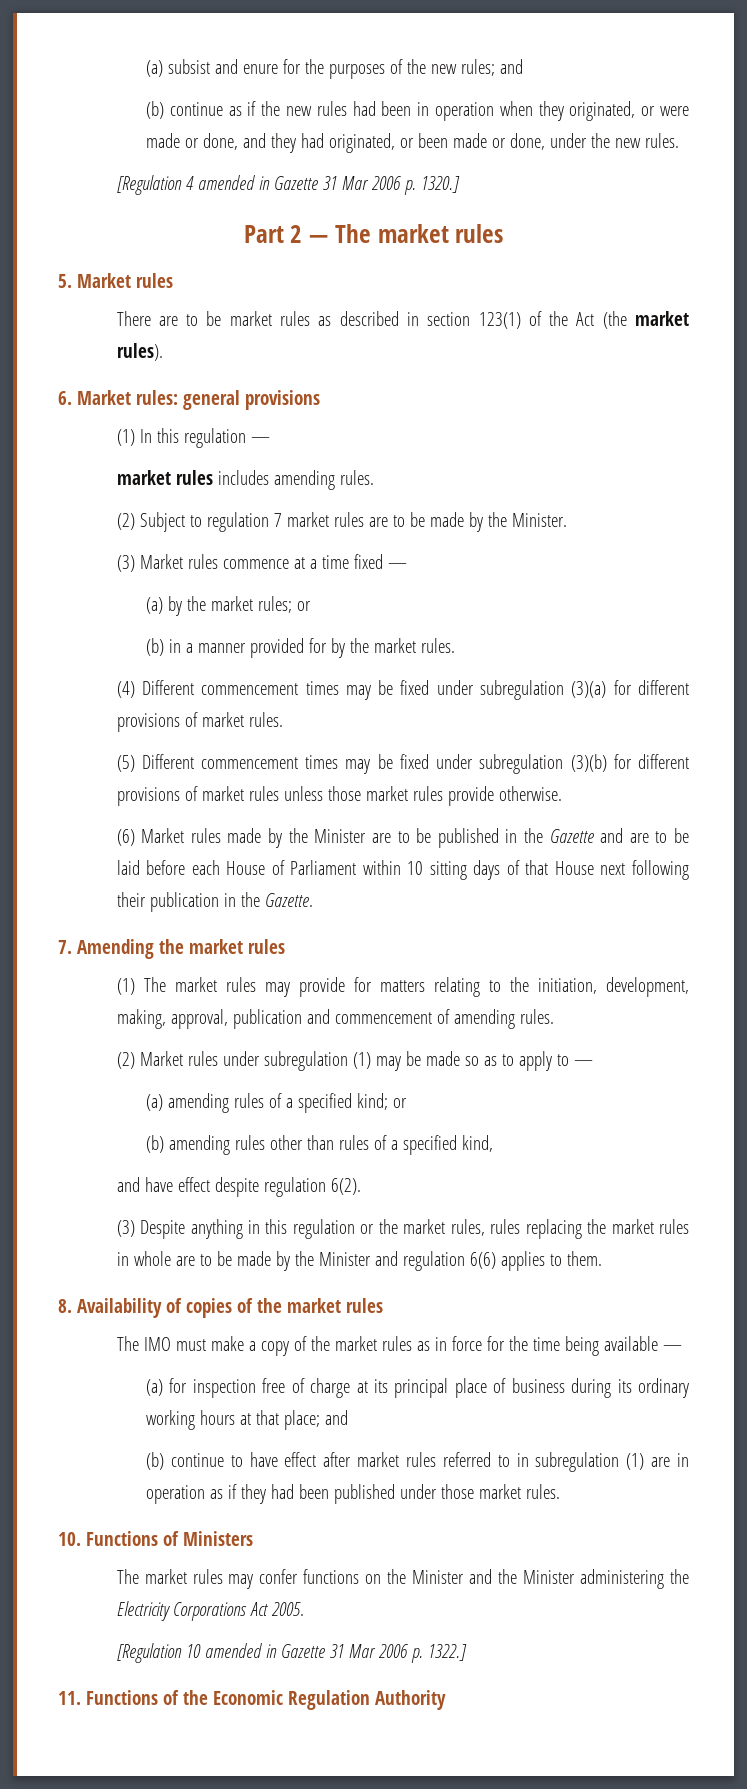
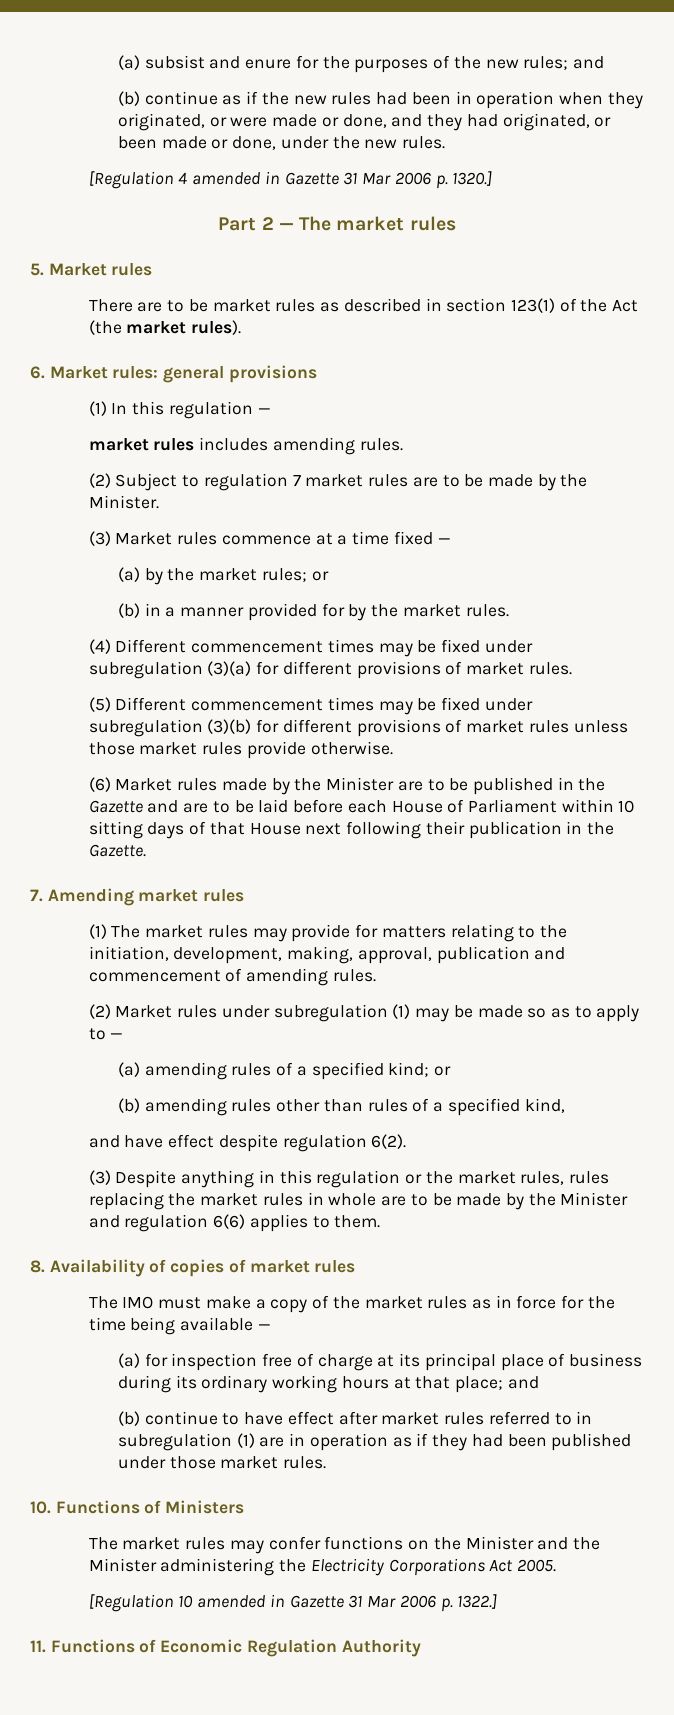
[159,939,184,954] the -> (134, 897) none
[257,1298,282,1313] the -> (246, 1266) none
[183,1690,208,1705] the -> (157, 1646) none

